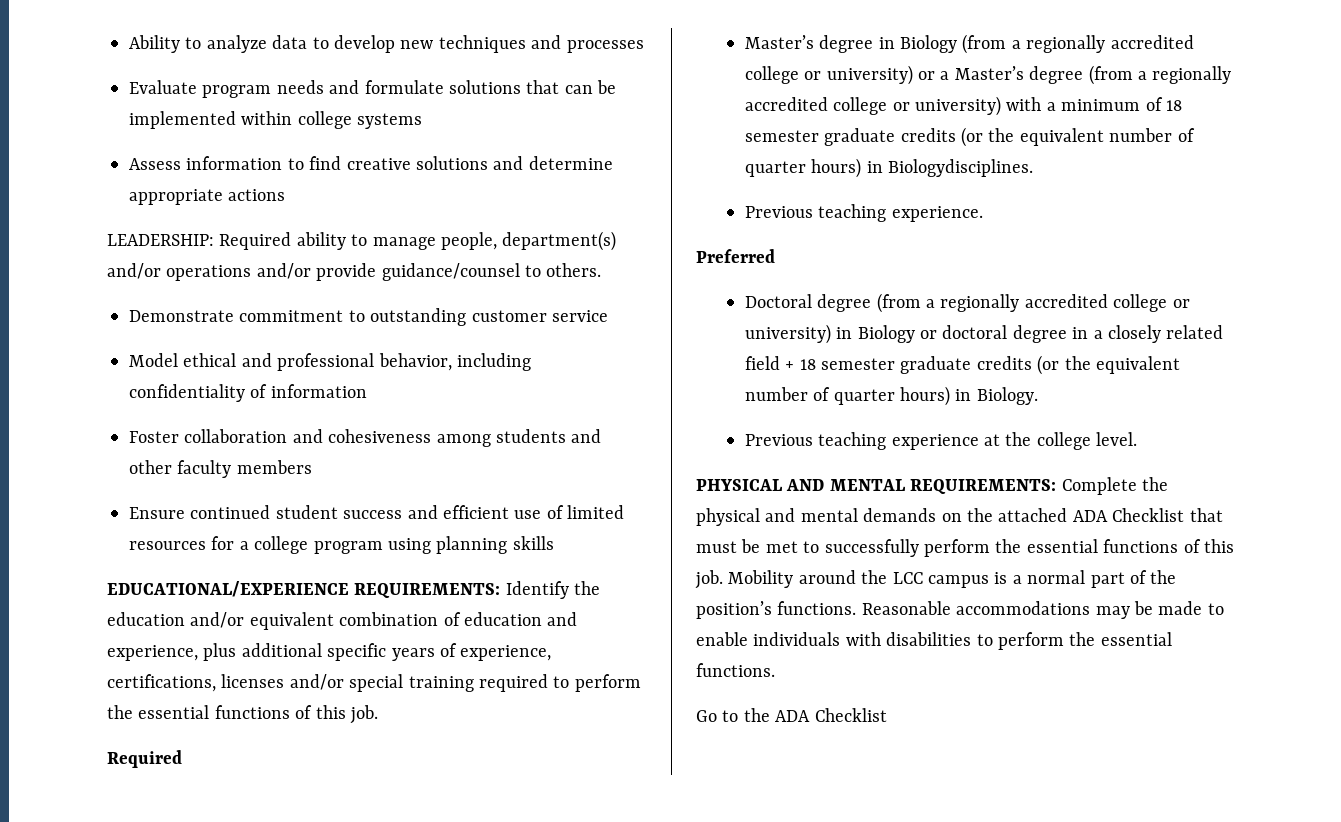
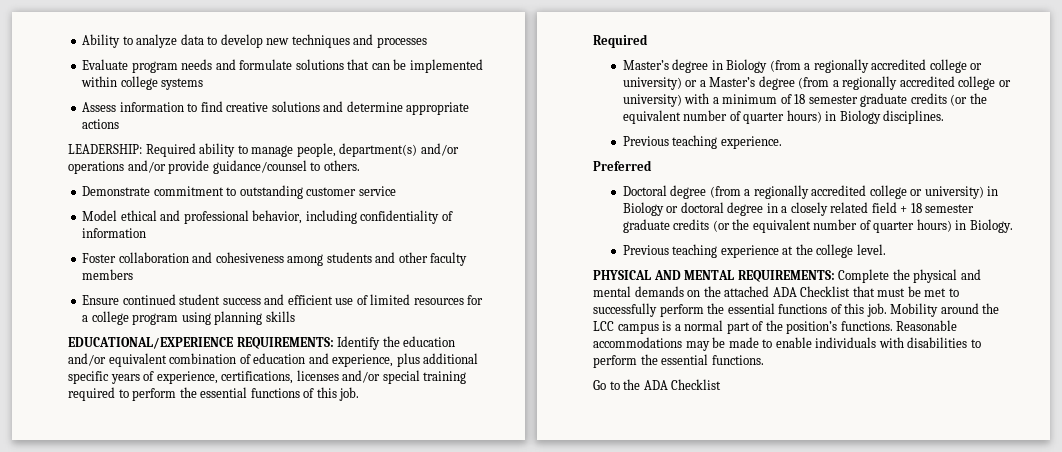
[887,159,1033,177] Biologydisciplines. -> [839,110,945,124] Biology disciplines.

